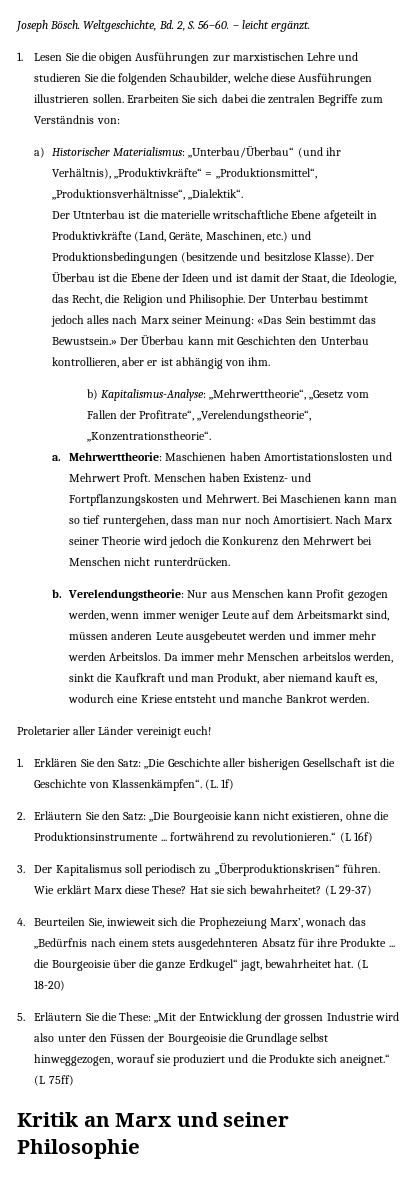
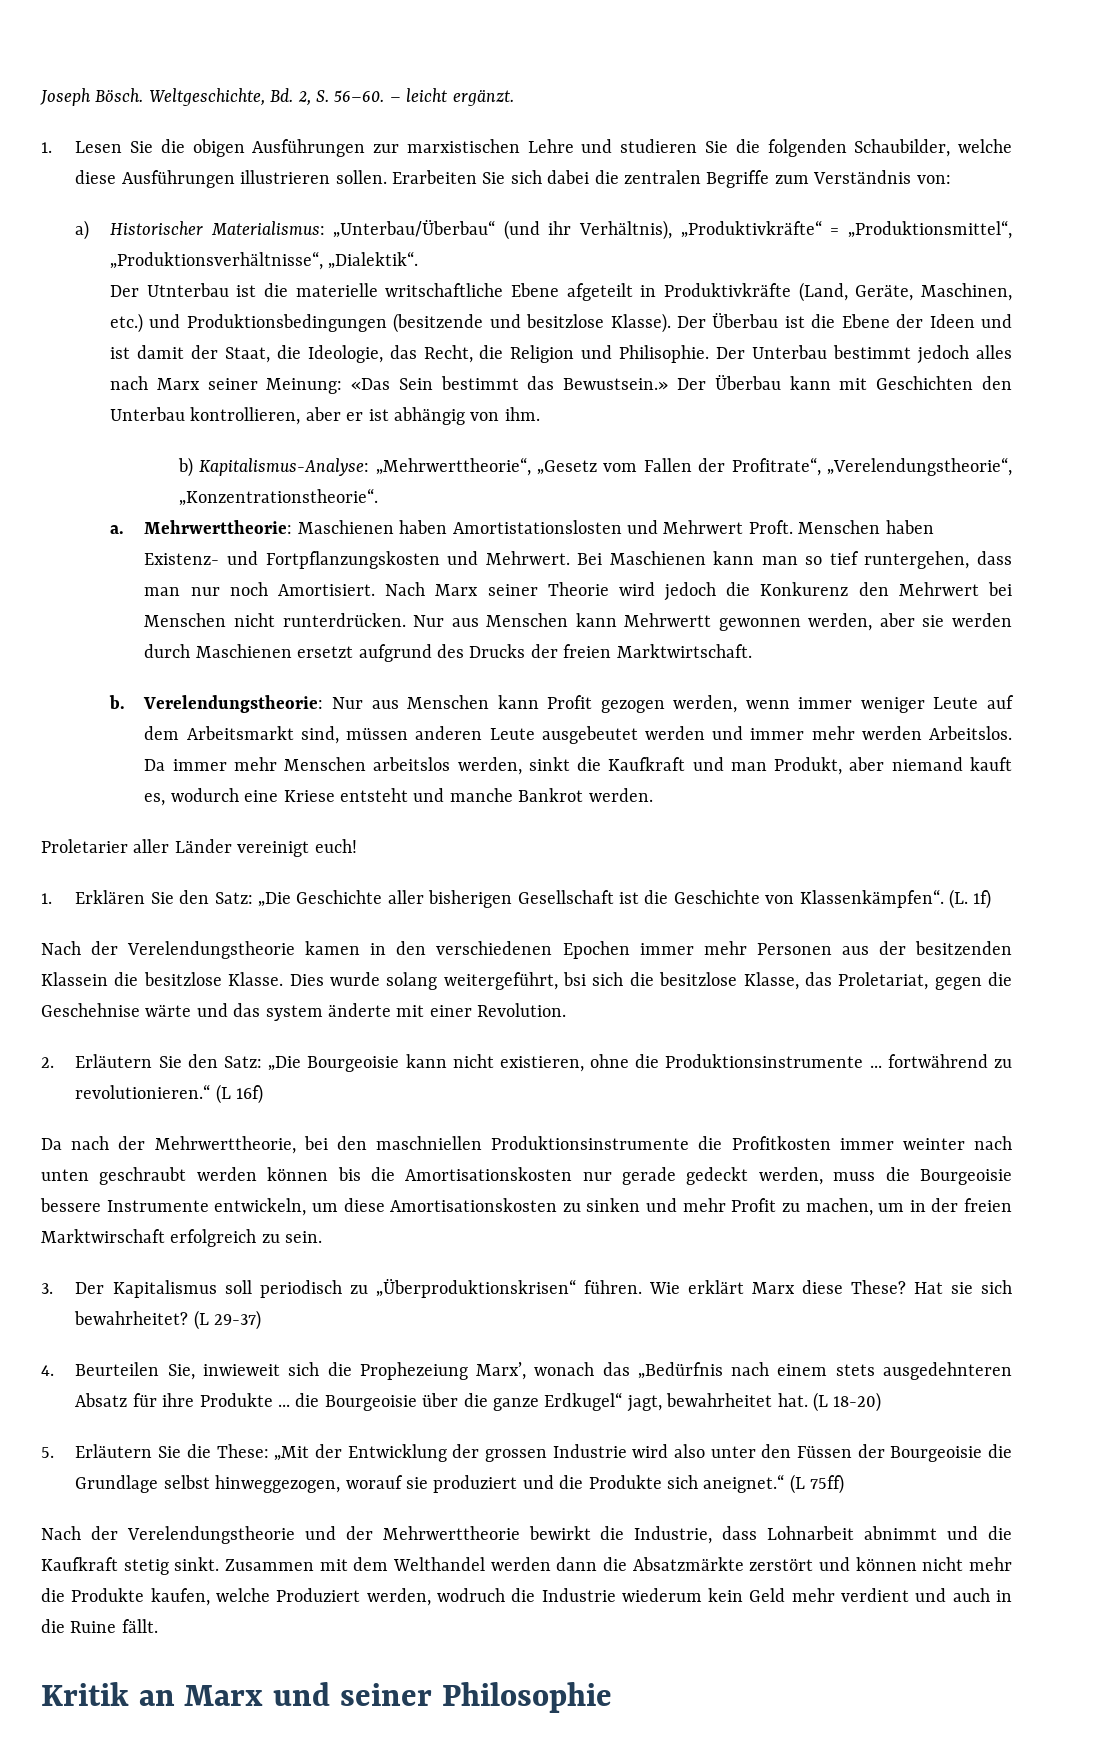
(230, 561) none -> [413,613,1012,631] [144,644,752,662] Nur aus Menschen kann Mehrwertt gewonnen werden, aber sie werden durch Maschienen ersetzt aufgrund des Drucks der freien Marktwirtschaft.
(235, 784) none -> [41,941,1013,959] [41,972,1012,990] [41,1003,567,1021] // Nach der Verelendungstheorie kamen in den verschiedenen Epochen immer mehr Personen aus der besitzenden Klassein die besitzlose Klasse. Dies wurde solang weitergeführt, bsi sich die besitzlose Klasse, das Proletariat, gegen die Geschehnise wärte und das system änderte mit einer Revolution.
(373, 837) none -> [41,1136,1012,1154] [41,1167,1012,1185] [40,1198,1012,1216] [41,1229,323,1247] // Da nach der Mehrwerttheorie, bei den maschniellen Produktionsinstrumente die Profitkosten immer weinter nach unten geschraubt werden können bis die Amortisationskosten nur gerade gedeckt werden, muss die Bourgeoisie bessere Instrumente entwickeln, um diese Amortisationskosten zu sinken und mehr Profit zu machen, um in der freien Marktwirschaft erfolgreich zu sein.
(74, 1080) none -> [41,1526,1012,1544] [41,1557,1012,1575] [41,1588,1012,1606] [41,1619,158,1633] // Nach der Verelendungstheorie und der Mehrwerttheorie bewirkt die Industrie, dass Lohnarbeit abnimmt und die Kaufkraft stetig sinkt. Zusammen mit dem Welthandel werden dann die Absatzmärkte zerstört und können nicht mehr die Produkte kaufen, welche Produziert werden, wodruch die Industrie wiederum kein Geld mehr verdient und auch in die Ruine fällt.

